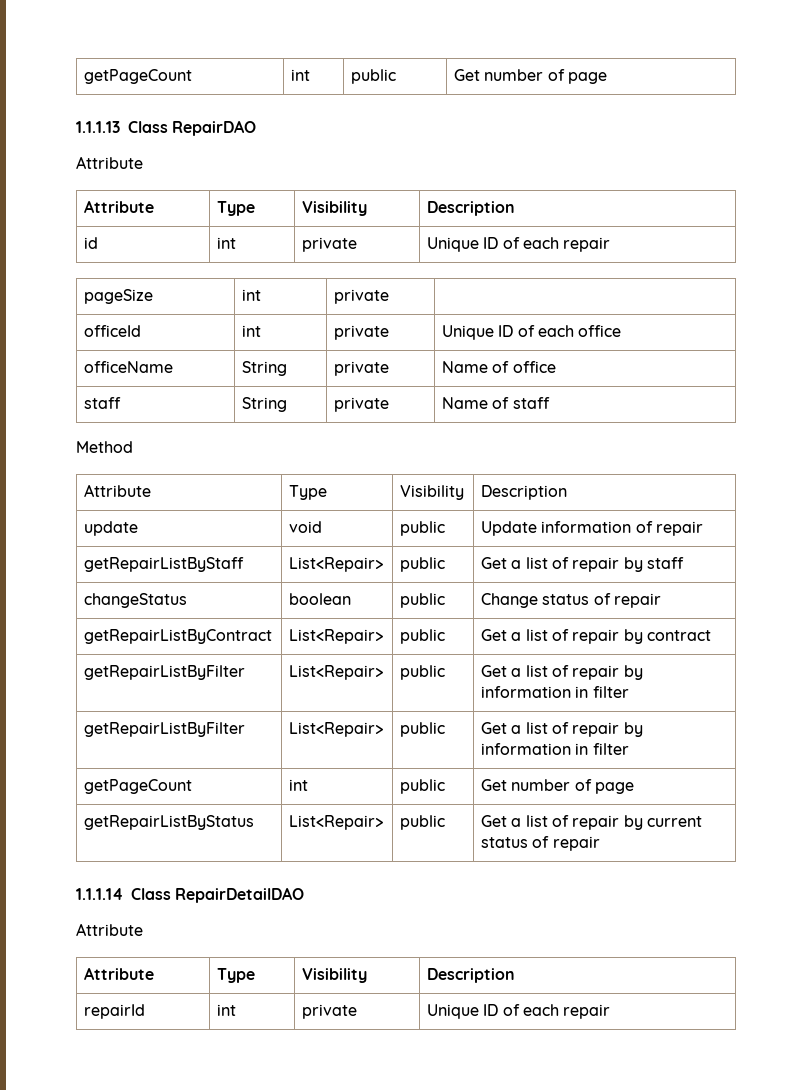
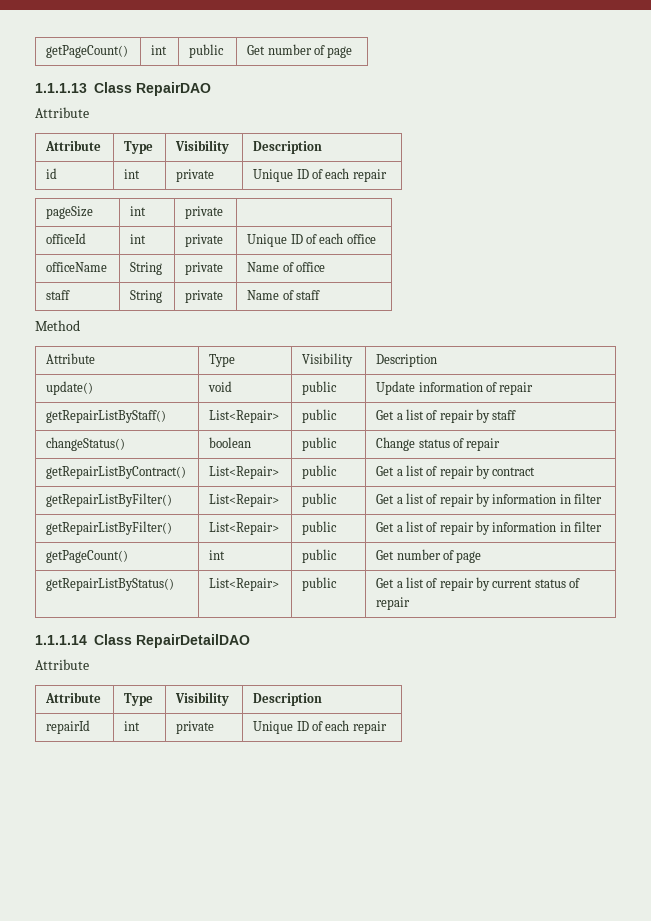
[84,69,193,84] getPageCount -> [46,45,129,58] getPageCount()
[84,521,139,536] update -> [46,381,94,395] update()
[84,557,245,572] getRepairListByStaff -> [46,410,167,423] getRepairListByStaff()
[84,593,188,608] changeStatus -> [46,437,126,451] changeStatus()
[84,629,273,644] getRepairListByContract -> [46,466,187,479] getRepairListByContract()
[84,665,246,680] getRepairListByFilter -> [46,493,173,507] getRepairListByFilter()
[84,722,246,737] getRepairListByFilter -> [46,521,173,535] getRepairListByFilter()
[84,779,193,794] [289,779,309,791] [400,779,446,794] [481,779,635,794] [84,815,255,830] getPageCount | int | public | Get number of page // getRepairListByStatus -> [46,550,129,563] [209,550,226,560] [302,549,338,563] [376,549,482,563] [46,578,175,591] getPageCount() | int | public | Get number of page // getRepairListByStatus()

